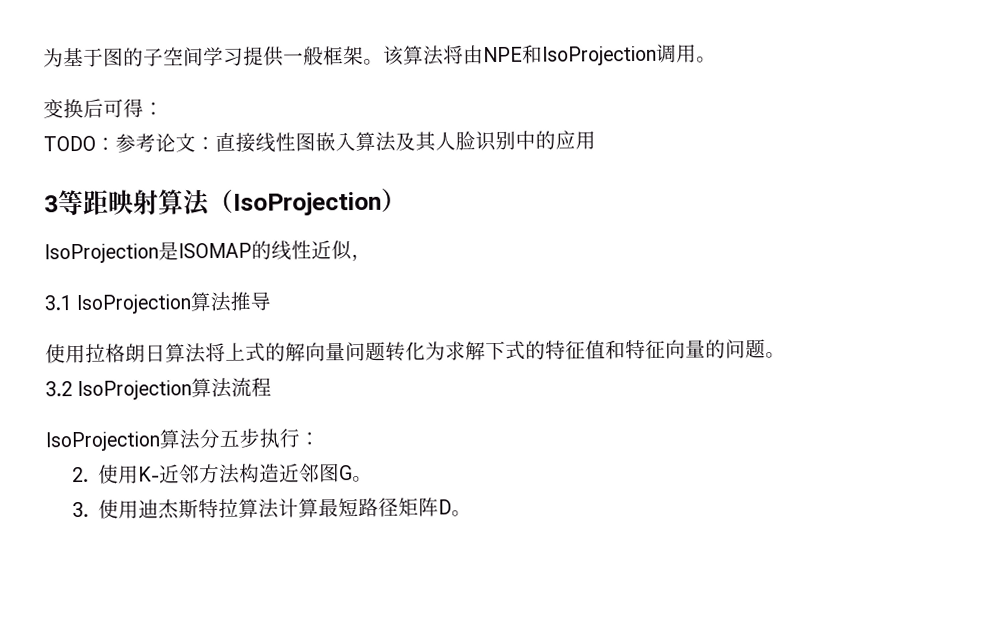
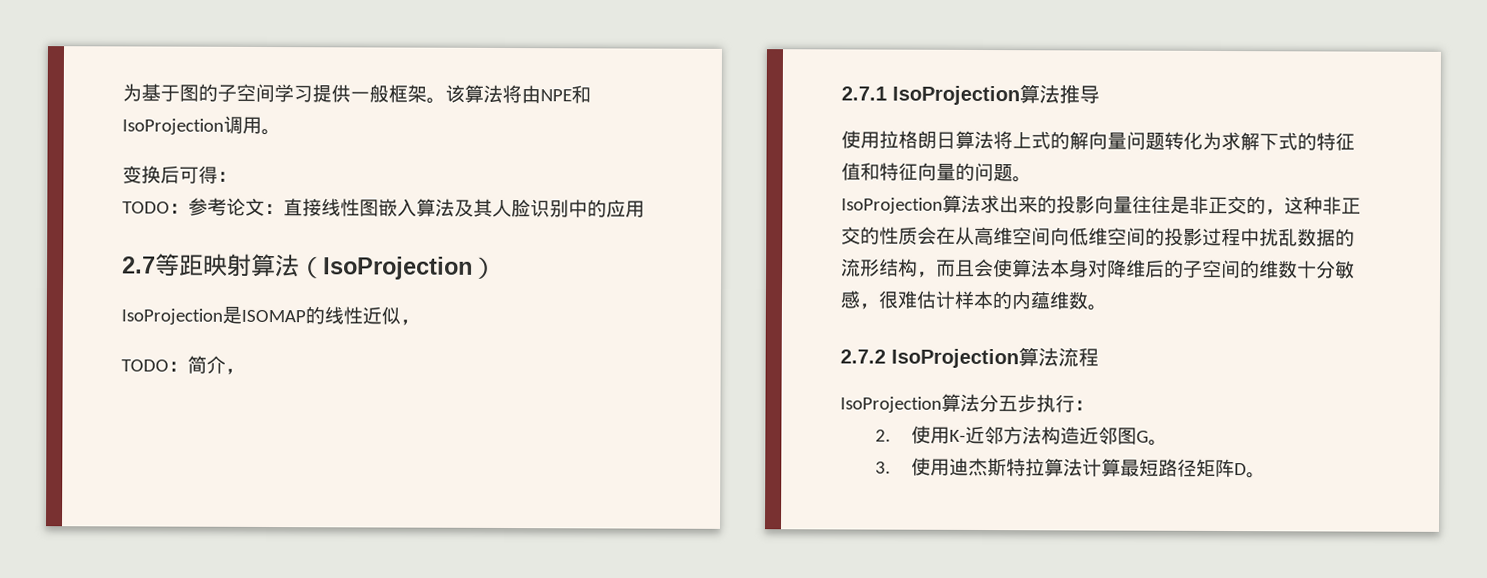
[44,195,59,213] 3 -> [122,256,156,274] 2.7
[44,295,72,311] 3.1 -> [121,355,245,375] [841,86,887,101] TODO：简介， // 2.7.1
[45,381,73,397] 3.2 -> [841,194,1361,216] [841,226,1355,247] [841,258,1355,279] [840,290,1107,311] [840,349,886,364] IsoProjection算法求出来的投影向量往往是非正交的，这种非正交的性质会在从高维空间向低维空间的投影过程中扰乱数据的流形结构，而且会使算法本身对降维后的子空间的维数十分敏感，很难估计样本的内蕴维数。 // 2.7.2

